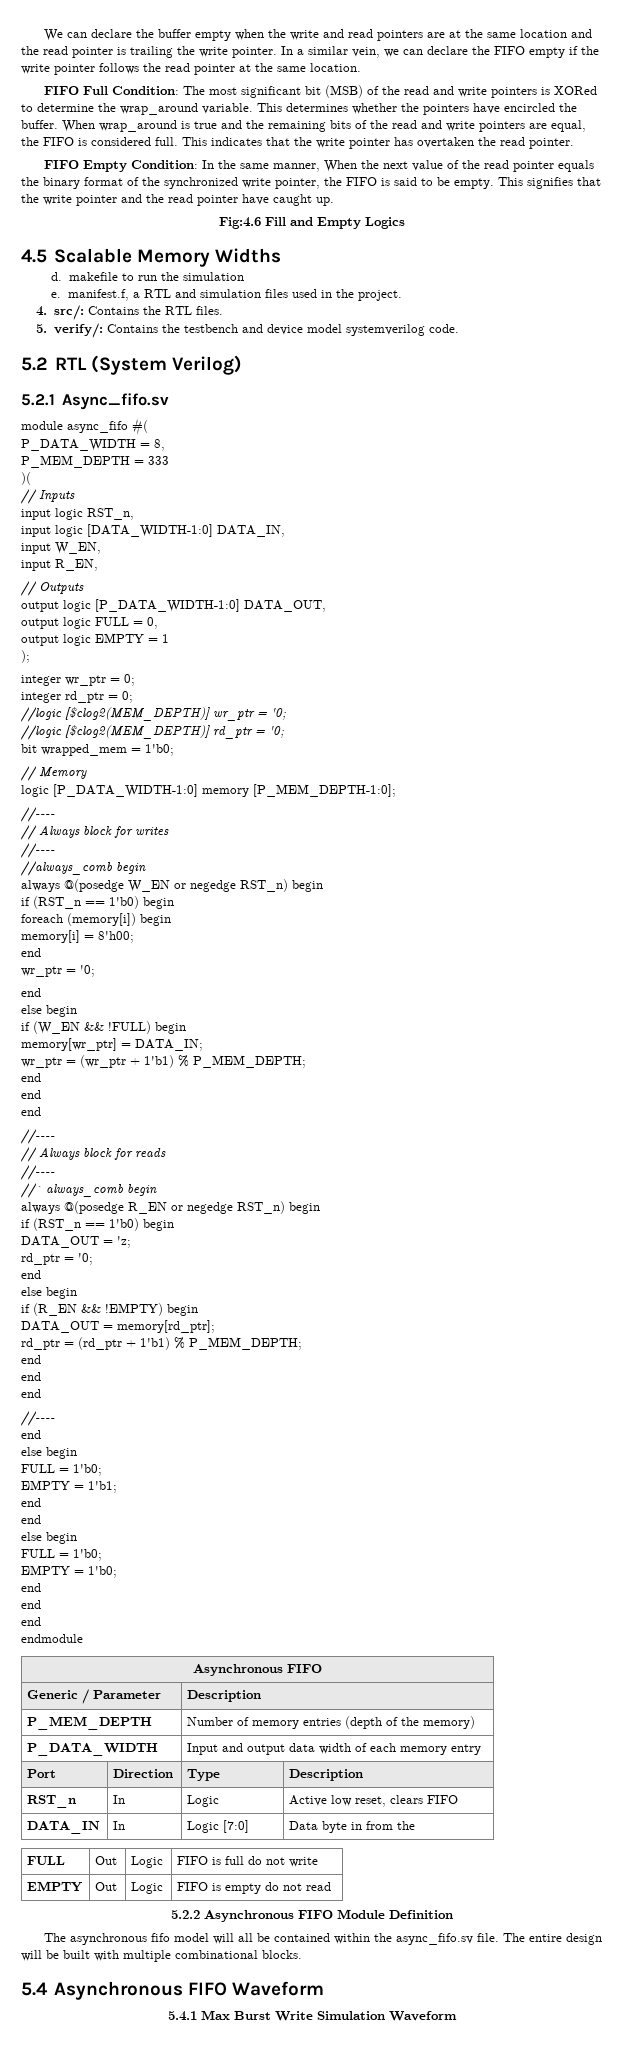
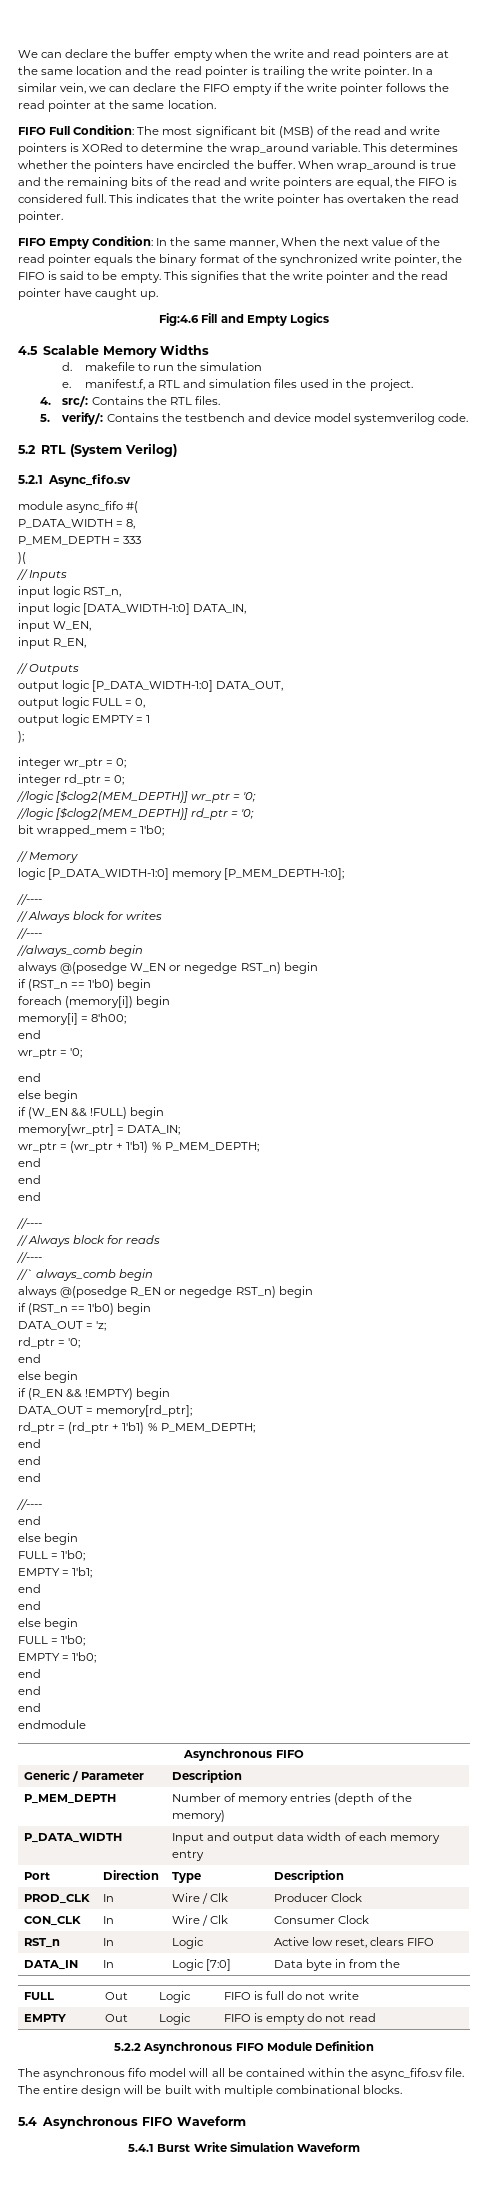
(364, 1775) none -> [24,1894,91,1904] [103,1894,115,1902] [172,1893,229,1904] [274,1893,363,1902] [24,1916,82,1926] [103,1916,115,1924] [172,1915,229,1926] [274,1915,370,1924] // PROD_CLK | In | Wire / Clk | Producer Clock // CON_CLK | In | Wire / Clk | Consumer Clock
[201,2010,230,2020] Max -> (155, 2148) none

